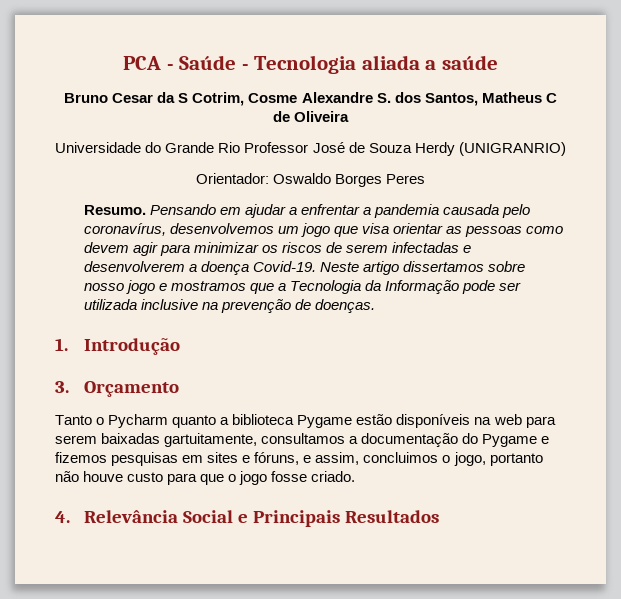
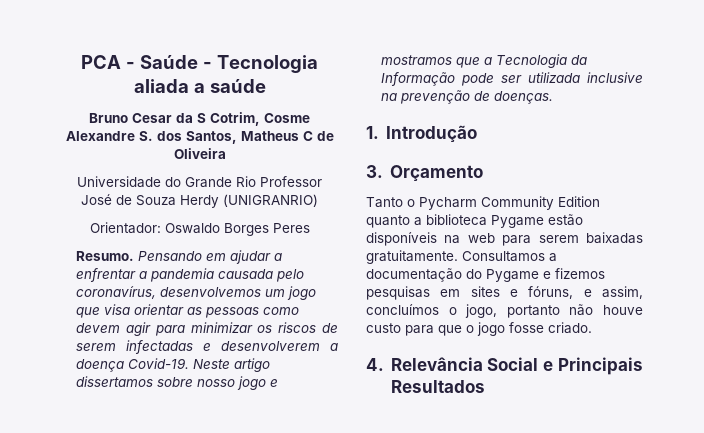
(169, 421) none -> [481,196,600,210] Community Edition
[164,433,346,447] gartuitamente, consultamos -> [366,250,545,264] gratuitamente. Consultamos
[363,452,439,463] concluimos -> [366,304,439,315] concluímos

